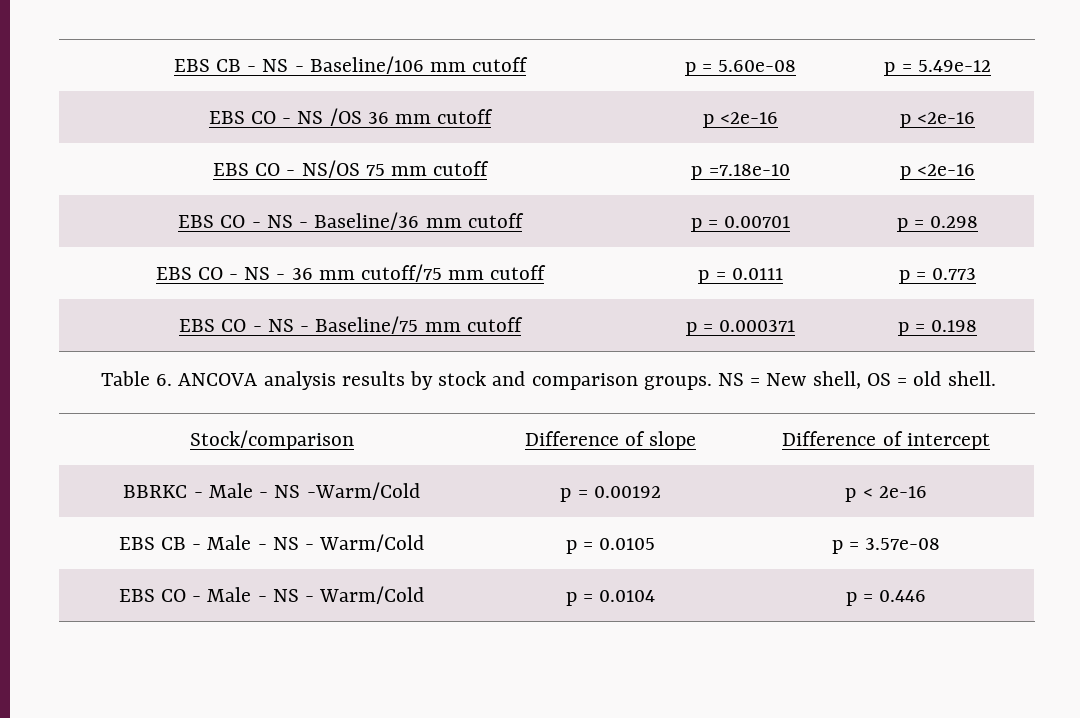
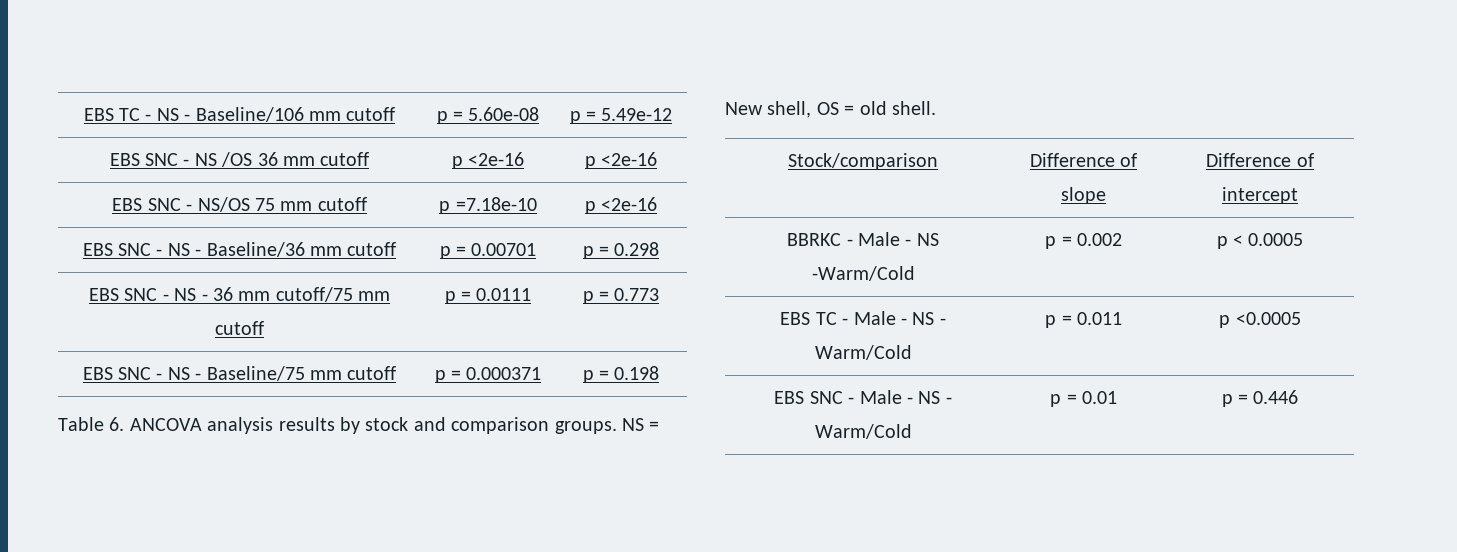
[173,59,241,72] EBS CB -> [83,108,140,121] EBS TC
[250,111,276,124] CO -> [145,153,178,166] SNC
[255,163,281,176] CO -> [147,198,181,211] SNC
[220,215,246,228] CO -> [117,243,151,256] SNC
[197,267,223,280] CO -> [124,288,158,301] SNC
[221,319,247,332] CO -> [117,367,151,380] SNC
[593,486,661,498] 0.00192 -> [1076,233,1122,246] 0.002
[878,486,927,498] [118,534,425,552] [565,538,656,554] [831,538,941,554] [118,586,425,604] [565,590,656,606] 2e-16 // EBS CB - Male - NS - Warm/Cold | p = 0.0105 | p = 3.57e-08 // EBS CO - Male - NS - Warm/Cold | p = 0.0104 -> [1248,233,1304,246] [780,311,946,325] [814,345,912,360] [1045,312,1122,328] [1219,312,1301,328] [774,390,952,404] [814,424,912,439] [1050,391,1117,407] 0.0005 // EBS TC - Male - NS - Warm/Cold | p = 0.011 | p <0.0005 // EBS SNC - Male - NS - Warm/Cold | p = 0.01

